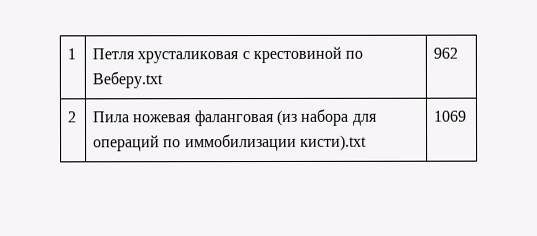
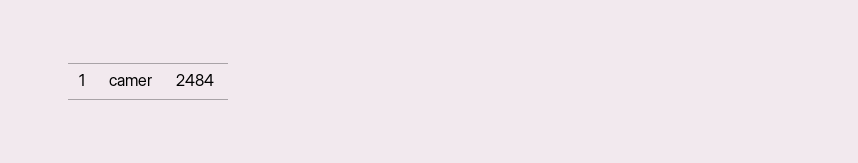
[92,46,364,64] [92,71,164,89] [433,47,459,59] [67,111,78,123] [92,108,378,127] [93,133,368,152] [433,110,468,122] Петля хрусталиковая с крестовиной по Веберу.txt | 962 // 2 | Пила ножевая фаланговая (из набора для операций по иммобилизации кисти).txt | 1069 -> [109,77,153,86] [176,74,215,86] camer | 2484

